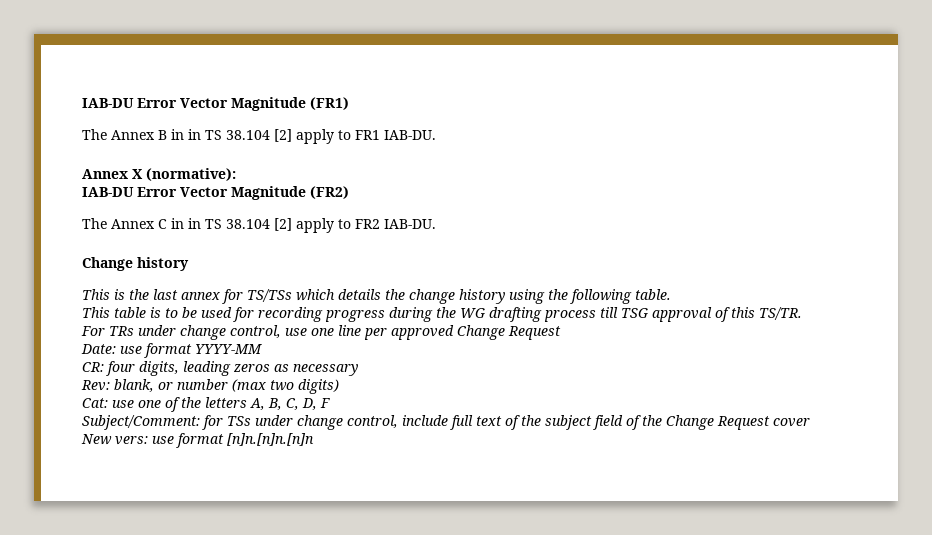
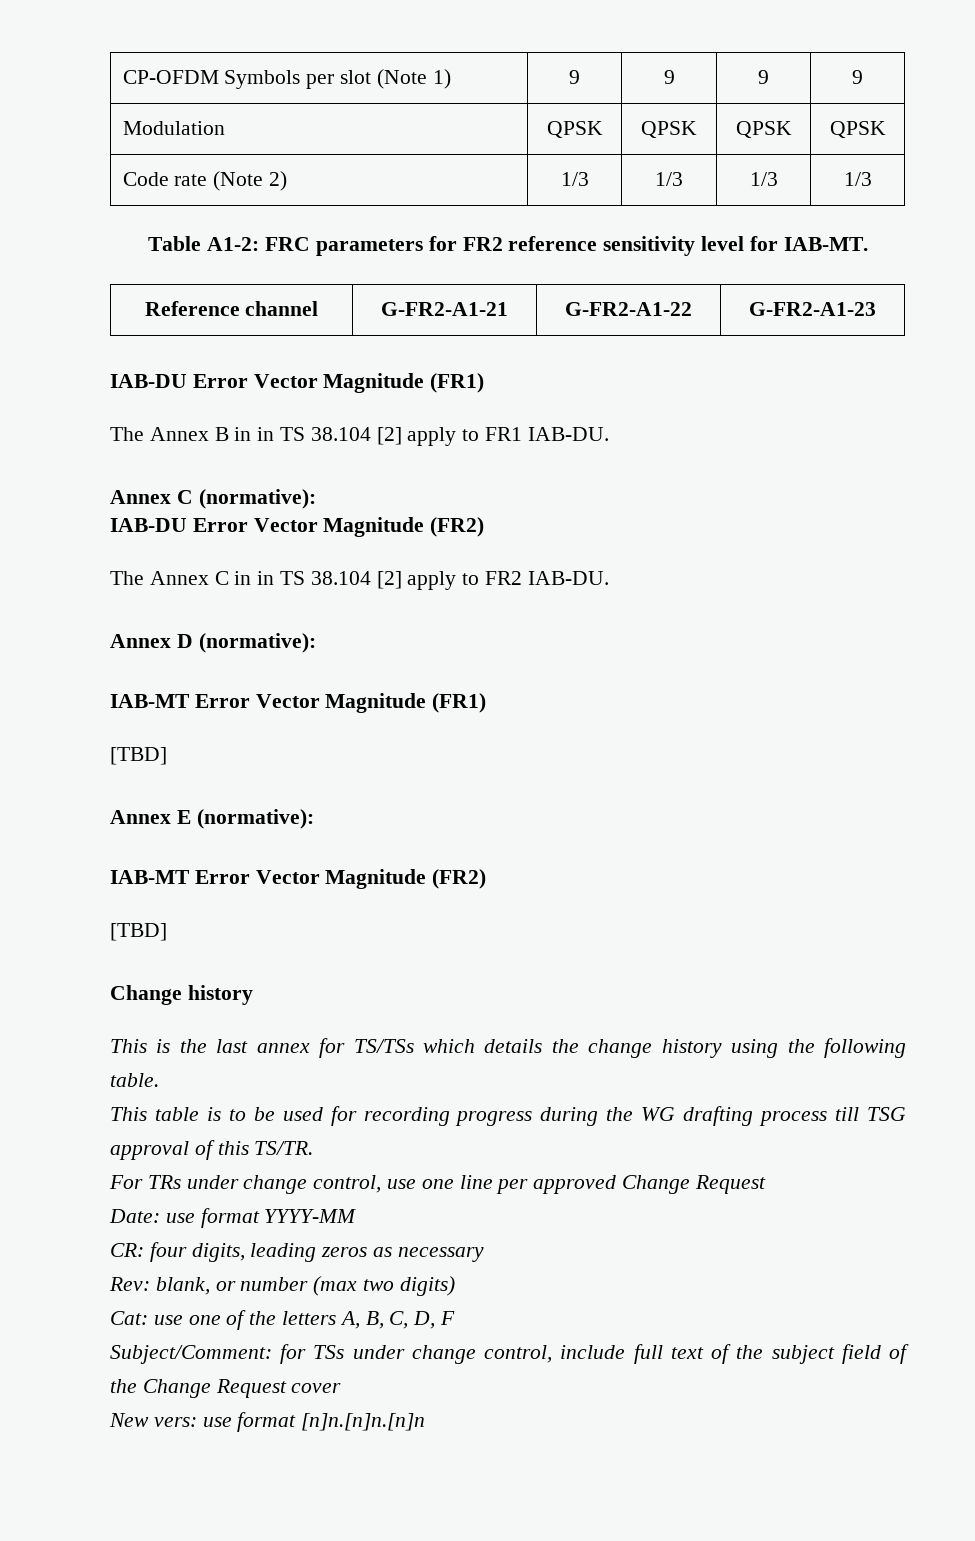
(82, 103) none -> [122,69,451,89] [569,70,580,84] [663,70,675,84] [758,70,769,84] [852,70,863,84] [122,121,225,135] [546,121,603,138] [641,121,697,138] [735,121,792,138] [829,121,886,138] [122,171,287,191] [560,172,589,186] [655,172,683,186] [749,172,778,186] [843,172,872,186] [148,236,868,256] [144,301,319,316] [381,302,508,316] [565,302,692,316] [749,302,876,316] CP-OFDM Symbols per slot (Note 1) | 9 | 9 | 9 | 9 // Modulation | QPSK | QPSK | QPSK | QPSK // Code rate (Note 2) | 1/3 | 1/3 | 1/3 | 1/3 // Table A1-2: FRC parameters for FR2 reference sensitivity level for IAB-MT. // Reference channel | G-FR2-A1-21 | G-FR2-A1-22 | G-FR2-A1-23 //
[132,169,143,179] X -> [176,490,193,504] C
(436, 224) none -> [110,633,316,653] [110,693,487,713] [110,747,167,765] [110,809,314,829] [110,869,487,889] [110,923,167,941] // Annex D (normative): // IAB-MT Error Vector Magnitude (FR1) // [TBD] // Annex E (normative): // IAB-MT Error Vector Magnitude (FR2) // [TBD]

